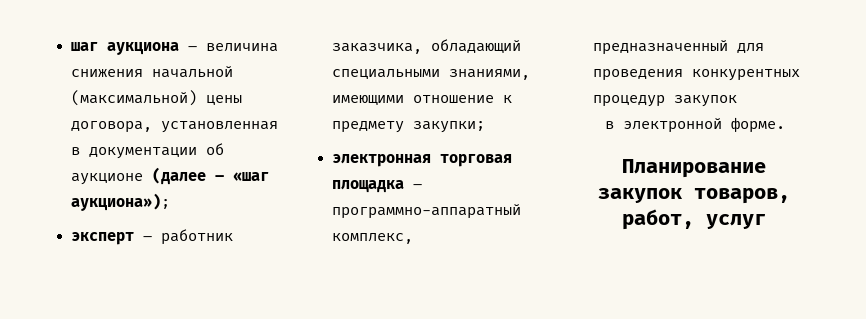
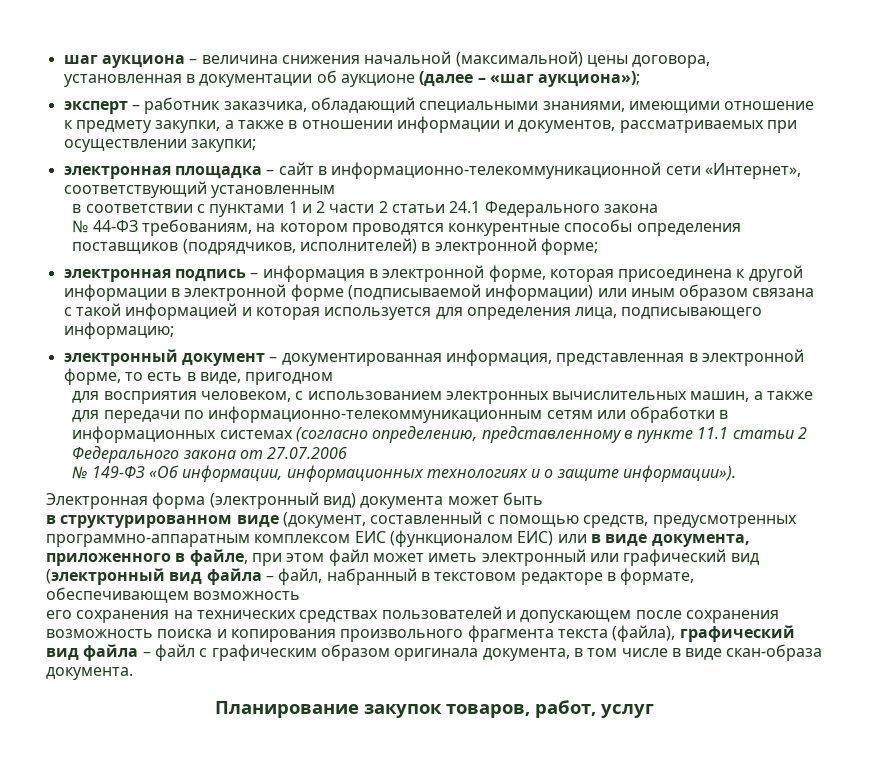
(404, 127) none -> [155,116,798,133] [63,139,187,152] закупки, а также в отношении информации и документов, рассматриваемых при осуществлении
[439,154,512,167] торговая -> (171, 172) none
[331,204,521,219] [331,233,413,244] [592,40,764,55] [592,69,800,81] [592,95,737,107] [605,117,786,133] программно-аппаратный комплекс, предназначенный для проведения конкурентных процедур закупок // в электронной форме. -> [278,162,801,179] [63,181,335,198] [72,201,659,217] [72,219,741,236] [72,238,598,255] [63,265,803,282] [63,284,815,301] [63,303,763,320] [63,322,174,339] [63,349,804,366] [63,368,334,385] [72,391,814,404] [72,406,729,423] [72,425,808,443] [72,445,348,463] [72,465,737,482] [46,492,543,509] [46,511,797,528] [46,530,750,547] [46,549,759,566] [46,568,695,585] [46,587,301,603] [46,606,779,623] [46,625,795,642] [46,644,823,661] [46,667,133,680] сайт в информационно-телекоммуникационной сети «Интернет», соответствующий установленным // в соответствии с пунктами 1 и 2 части 2 статьи 24.1 Федерального закона // № 44-ФЗ требованиям, на котором проводятся конкурентные способы определения поставщиков (подрядчиков, исполнителей) в электронной форме; // электронная подпись – информация в электронной форме, которая присоединена к другой информации в электронной форме (подписываемой информации) или иным образом связана с такой информацией и которая используется для определения лица, подписывающего информацию; // электронный документ – документированная информация, представленная в электронной форме, то есть в виде, пригодном // для восприятия человеком, с использованием электронных вычислительных машин, а также для передачи по информационно-телекоммуникационным сетям или обработки в информационных системах (согласно определению, представленному в пункте 11.1 статьи 2 Федерального закона от 27.07.2006 // № 149-ФЗ «Об информации, информационных технологиях и о защите информации»). // Электронная форма (электронный вид) документа может быть // в структурированном виде (документ, составленный с помощью средств, предусмотренных программно-аппаратным комплексом ЕИС (функционалом ЕИС) или в виде документа, приложенного в файле, при этом файл может иметь электронный или графический вид (электронный вид файла – файл, набранный в текстовом редакторе в формате, обеспечивающем возможность // его сохранения на технических средствах пользователей и допускающем после сохранения возможность поиска и копирования произвольного фрагмента текста (файла), графический вид файла – файл с графическим образом оригинала документа, в том числе в виде скан-образа документа.

